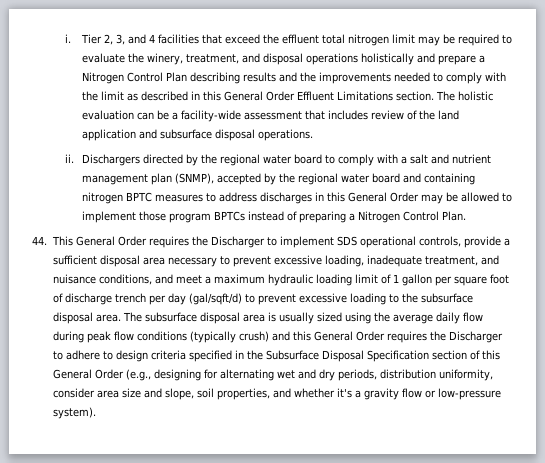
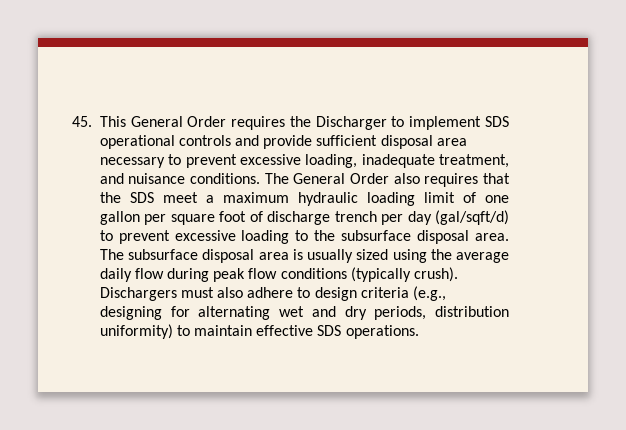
[65,34,512,46] [81,53,485,65] [81,72,506,84] [81,91,493,101] [81,110,459,122] [81,129,313,141] [65,154,491,166] [81,173,475,185] [81,192,512,204] [81,211,466,223] [32,236,47,245] i. Tier 2, 3, and 4 facilities that exceed the effluent total nitrogen limit may be required to evaluate the winery, treatment, and disposal operations holistically and prepare a Nitrogen Control Plan describing results and the improvements needed to comply with the limit as described in this General Order Effluent Limitations section. The holistic evaluation can be a facility-wide assessment that includes review of the land application and subsurface disposal operations. // ii. Dischargers directed by the regional water board to comply with a salt and nutrient management plan (SNMP), accepted by the regional water board and containing nitrogen BPTC measures to address discharges in this General Order may be allowed to implement those program BPTCs instead of preparing a Nitrogen Control Plan. // 44. -> [72,116,92,127] 45.
[418,236,510,248] controls, provide a -> [178,135,313,149] controls and provide
[98,274,173,285] conditions, and -> [190,173,510,187] [99,192,154,203] conditions. The General Order also requires that the SDS
[392,274,399,283] 1 -> [484,195,509,203] one
[238,331,503,343] [52,350,500,362] [52,369,124,379] crush) and this General Order requires the Discharger to adhere to design criteria specified in the Subsurface Disposal Specification section of this General Order -> [414,267,459,282] [99,287,409,301] crush). Dischargers must also adhere to design criteria
[438,369,493,381] [52,388,501,400] [52,407,96,419] uniformity, consider area size and slope, soil properties, and whether it's a gravity flow or low-pressure system). -> [99,324,419,339] uniformity) to maintain effective SDS operations.

